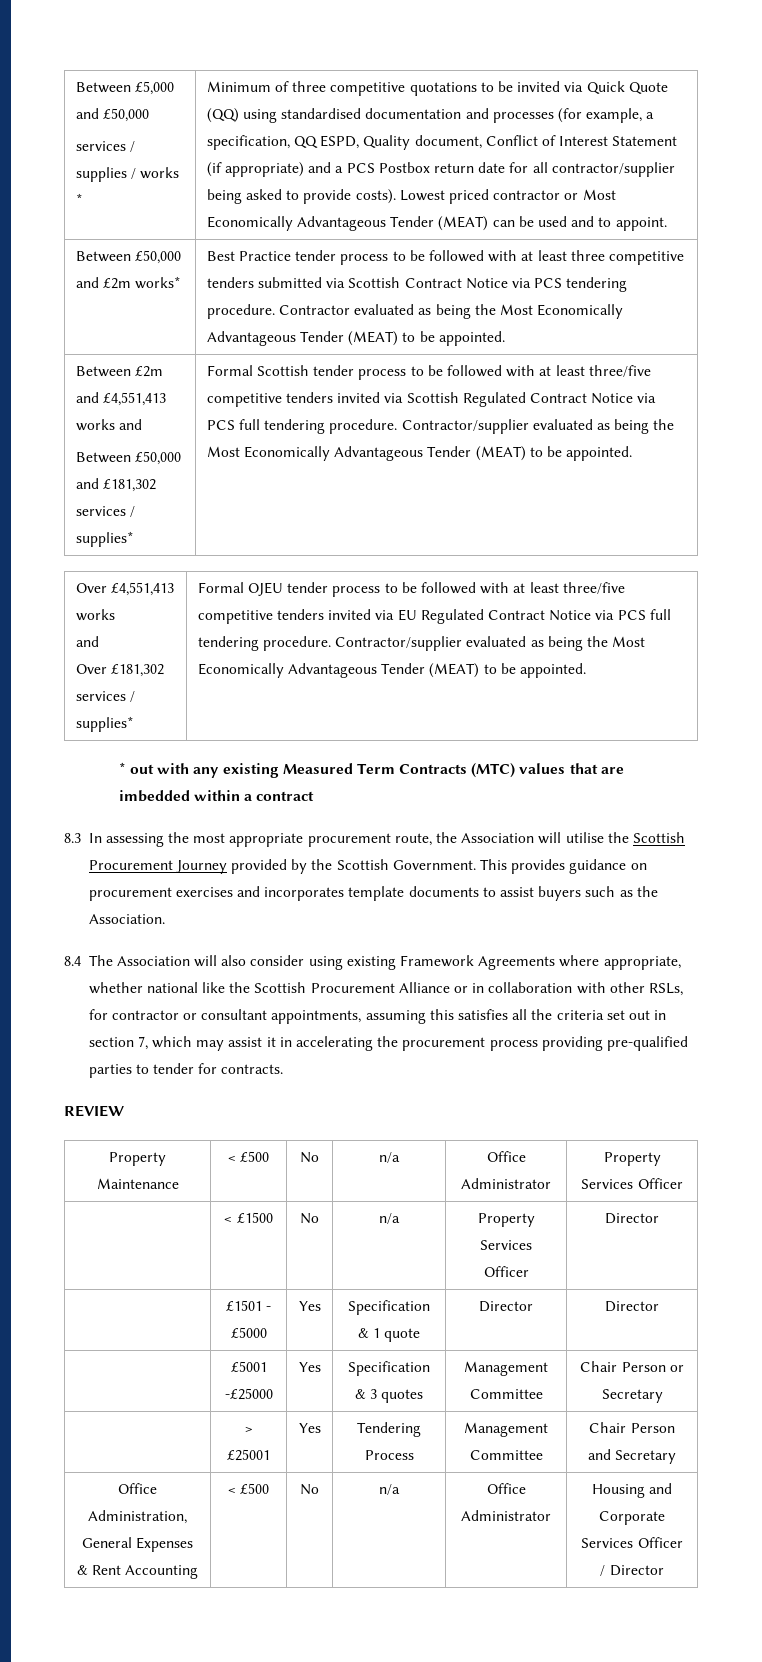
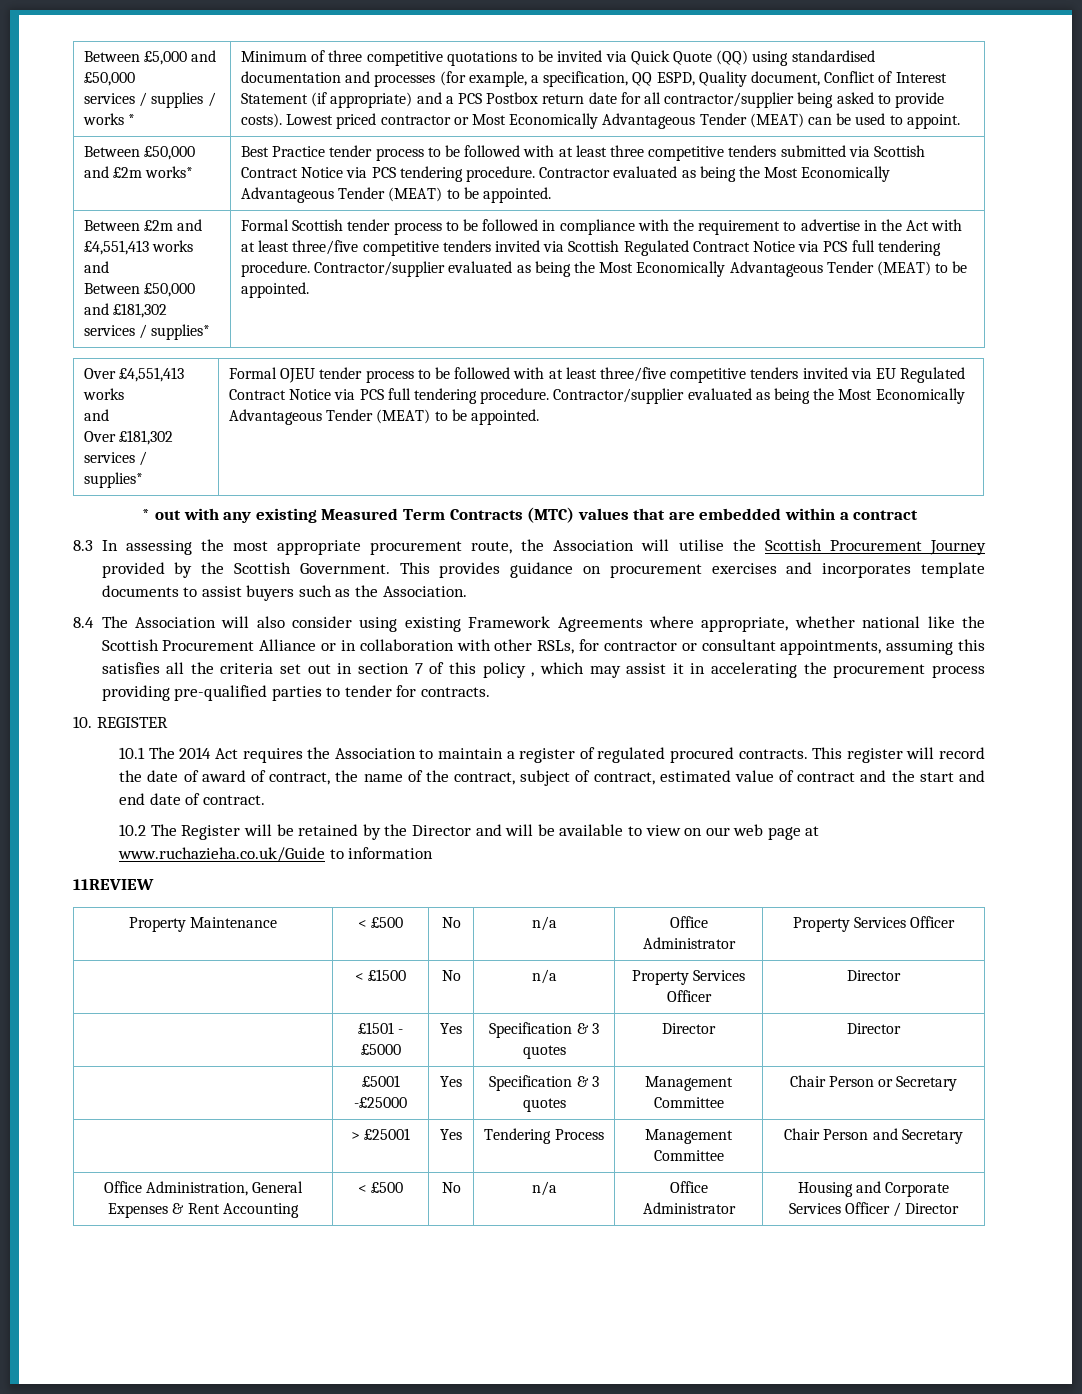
[571,216,595,227] and -> (886, 119) none
(503, 371) none -> [542,219,930,235] in compliance with the requirement to advertise in the Act
[118,790,190,802] imbedded -> [699,508,782,520] embedded
[137,1036,148,1050] 7, -> [414,662,535,678] 7 of this policy ,
[64,1105,124,1117] REVIEW -> [73,716,168,728] [119,747,985,763] [119,770,985,786] [119,793,266,805] [119,824,820,840] [118,847,434,862] [73,879,154,890] 10. REGISTER // 10.1 The 2014 Act requires the Association to maintain a register of regulated procured contracts. This register will record the date of award of contract, the name of the contract, subject of contract, estimated value of contract and the start and end date of contract. // 10.2 The Register will be retained by the Director and will be available to view on our web page at www.ruchazieha.co.uk/Guide to information // 11REVIEW
[373,1328,421,1342] 1 quote -> [591,1023,599,1034] [522,1045,566,1059] 3 quotes

